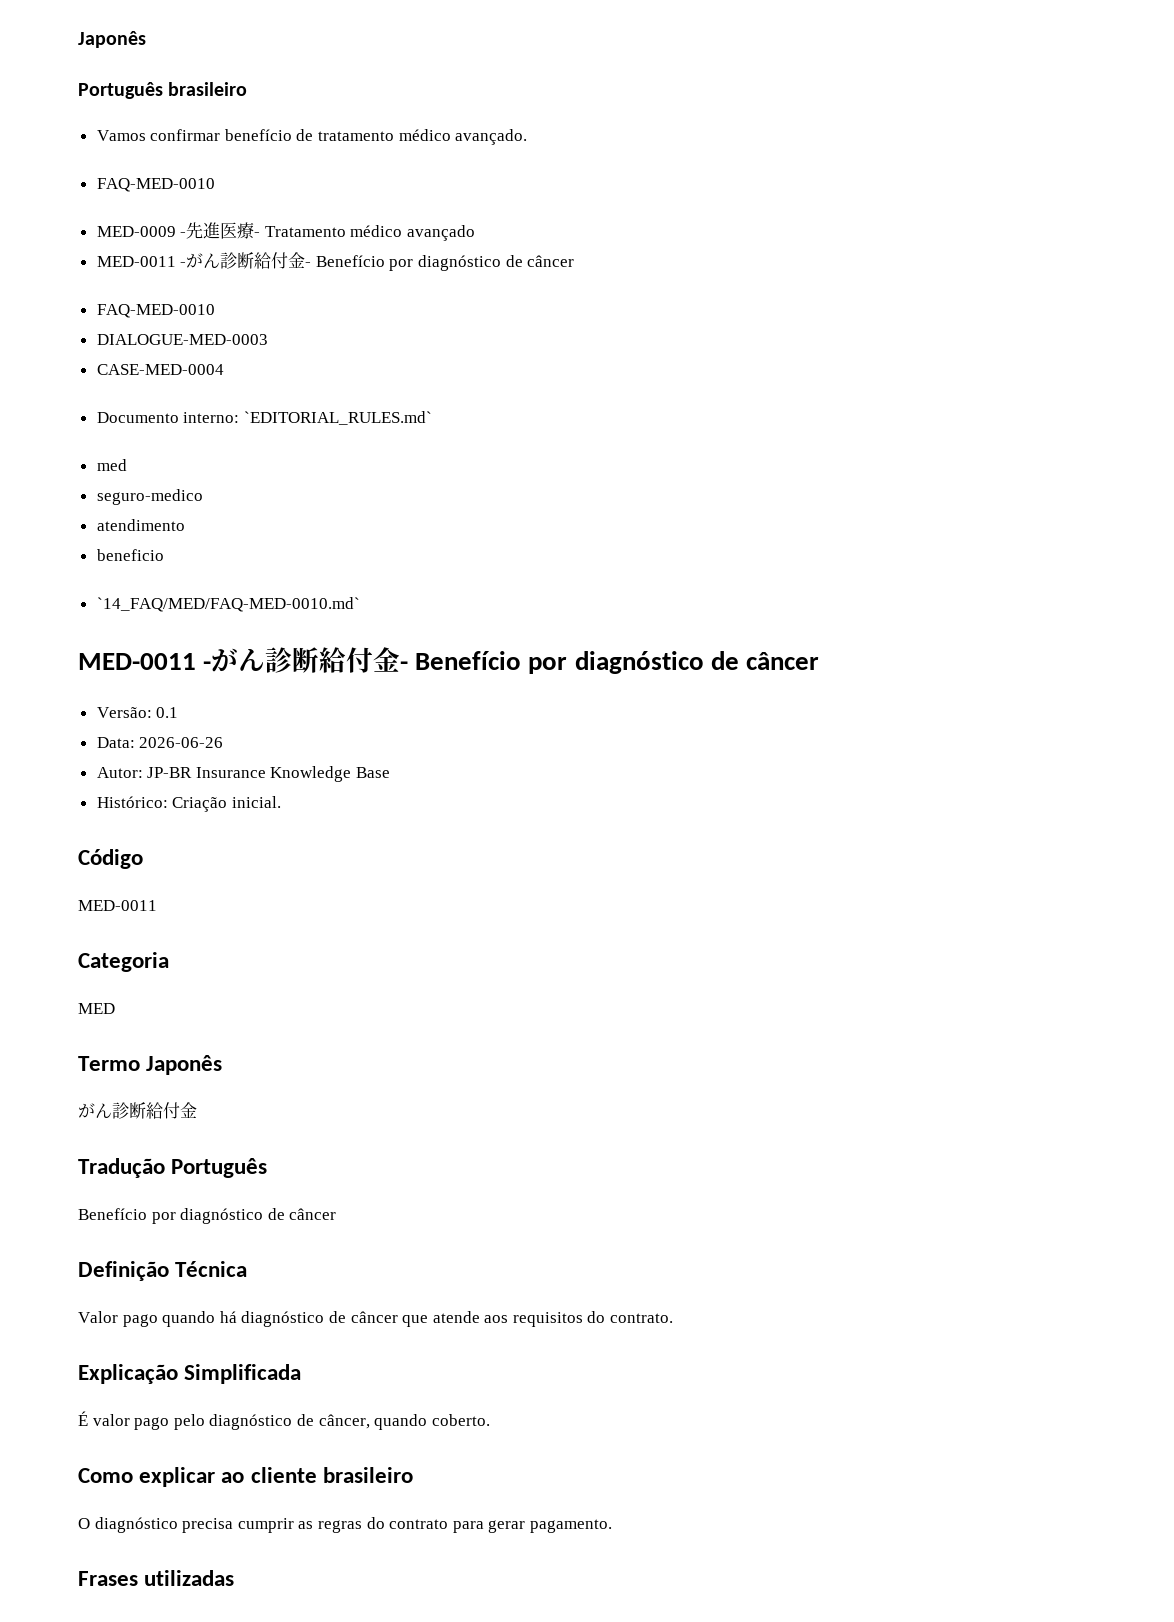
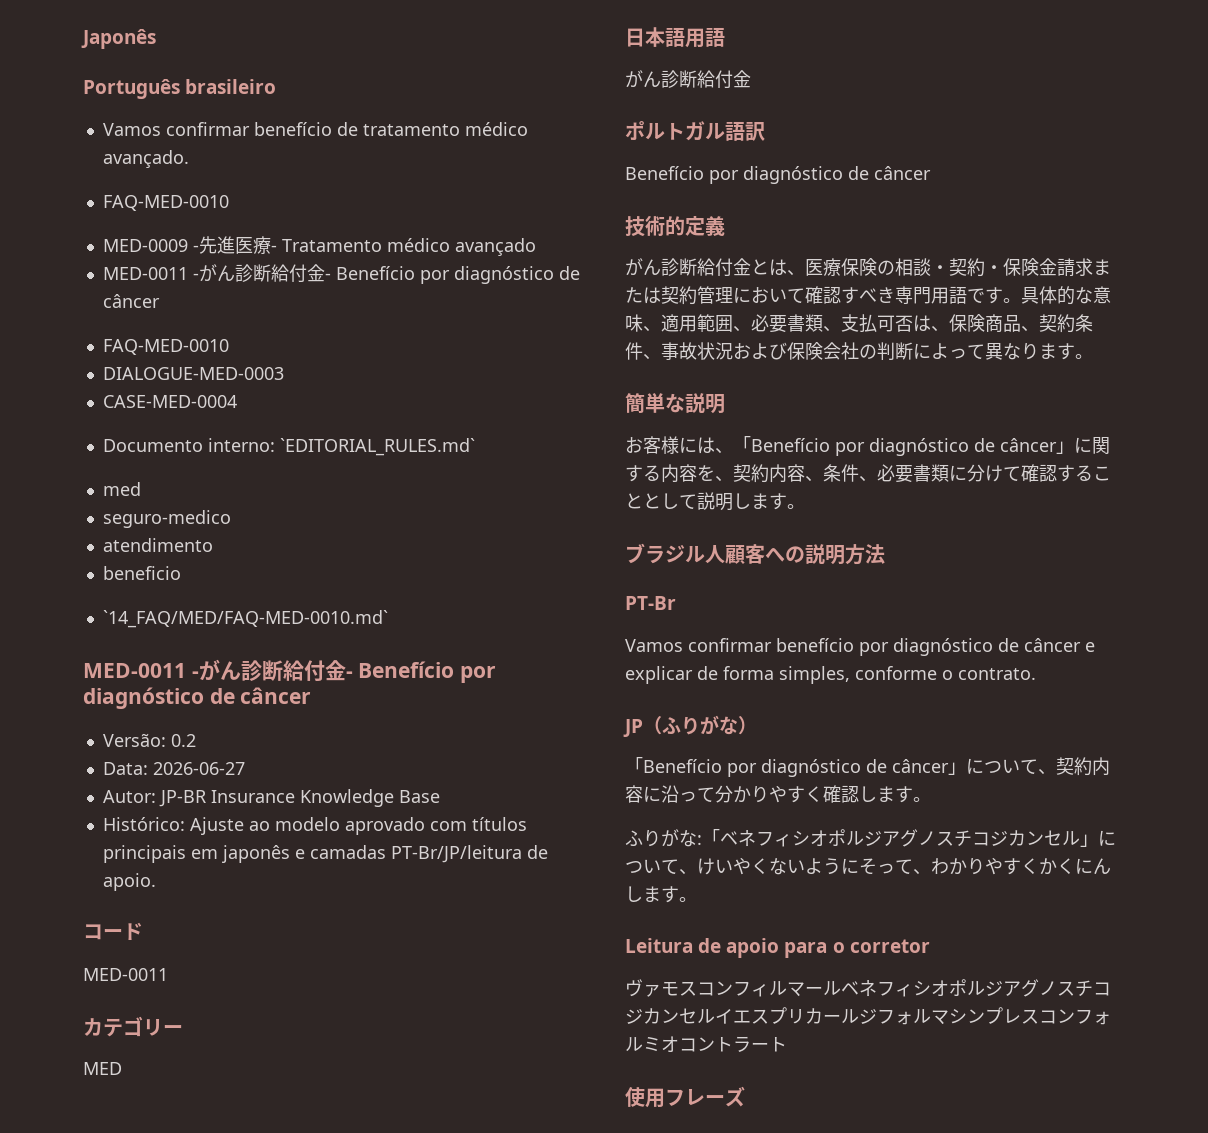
[156,707,179,718] 0.1 -> [170,734,196,747] 0.2
[139,737,224,748] 2026-06-26 -> [152,762,245,775] 2026-06-27
[172,796,281,812] [78,849,143,869] Criação inicial. // Código -> [189,817,527,835] [102,845,548,863] [102,873,156,891] [83,922,143,940] Ajuste ao modelo aprovado com títulos principais em japonês e camadas PT-Br/JP/leitura de apoio. // コード
[78,952,169,972] Categoria -> [83,1016,183,1037] カテゴリー
[78,1055,223,1075] Termo Japonês -> [625,27,725,48] 日本語用語
[78,1158,268,1178] [78,1208,337,1224] [78,1261,248,1281] [78,1311,674,1327] [78,1364,302,1384] [78,1411,490,1430] [78,1467,413,1487] [78,1517,612,1533] [78,1570,235,1586] Tradução Português // Benefício por diagnóstico de câncer // Definição Técnica // Valor pago quando há diagnóstico de câncer que atende aos requisitos do contrato. // Explicação Simplificada // É valor pago pelo diagnóstico de câncer, quando coberto. // Como explicar ao cliente brasileiro // O diagnóstico precisa cumprir as regras do contrato para gerar pagamento. // Frases utilizadas -> [625,121,765,141] [625,166,931,184] [625,215,725,237] [625,258,1111,277] [625,286,1111,305] [625,314,1093,333] [625,342,1093,360] [625,393,725,414] [625,436,1110,456] [625,464,1111,483] [625,492,805,511] [625,543,885,565] [625,596,676,610] [625,638,1095,656] [625,666,1036,684] [623,715,757,737] [625,757,1110,777] [625,785,931,803] [625,829,1116,847] [625,857,1111,875] [625,886,697,903] [625,938,930,958] [625,979,1111,997] [625,1007,1111,1025] [625,1036,787,1053] [625,1086,745,1108] ポルトガル語訳 // Benefício por diagnóstico de câncer // 技術的定義 // がん診断給付金とは、医療保険の相談・契約・保険金請求または契約管理において確認すべき専門用語です。具体的な意味、適用範囲、必要書類、支払可否は、保険商品、契約条件、事故状況および保険会社の判断によって異なります。 // 簡単な説明 // お客様には、「Benefício por diagnóstico de câncer」に関する内容を、契約内容、条件、必要書類に分けて確認することとして説明します。 // ブラジル人顧客への説明方法 // PT-Br // Vamos confirmar benefício por diagnóstico de câncer e explicar de forma simples, conforme o contrato. // JP（ふりがな） // 「Benefício por diagnóstico de câncer」について、契約内容に沿って分かりやすく確認します。 // ふりがな:「ベネフィシオポルジアグノスチコジカンセル」について、けいやくないようにそって、わかりやすくかくにんします。 // Leitura de apoio para o corretor // ヴァモスコンフィルマールベネフィシオポルジアグノスチコジカンセルイエスプリカールジフォルマシンプレスコンフォルミオコントラート // 使用フレーズ

